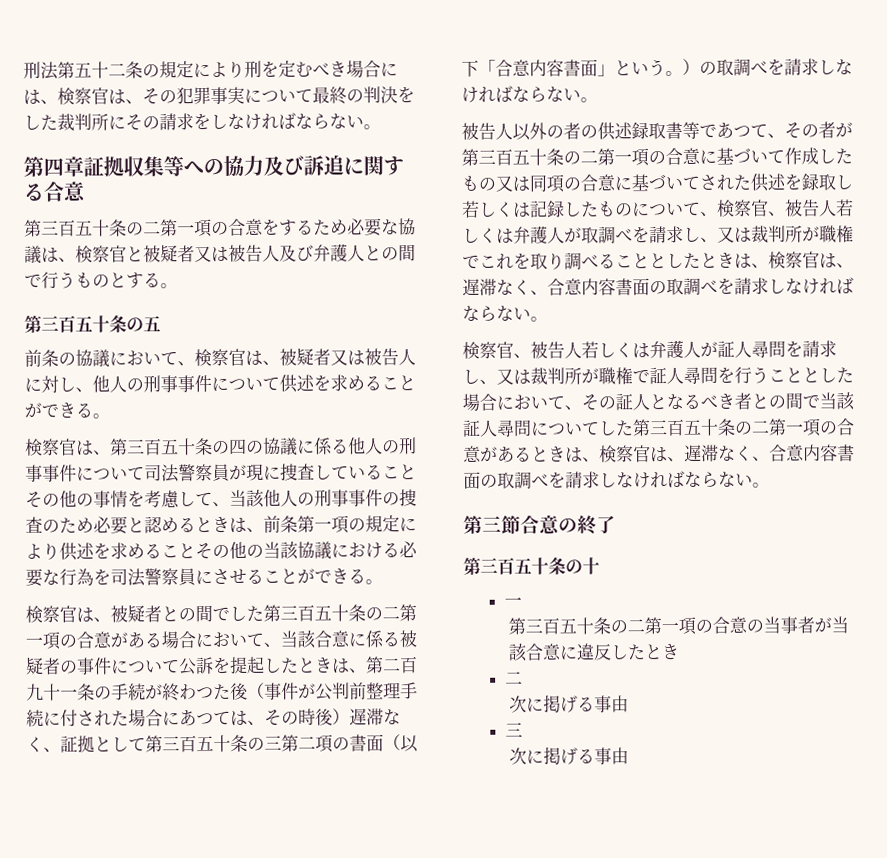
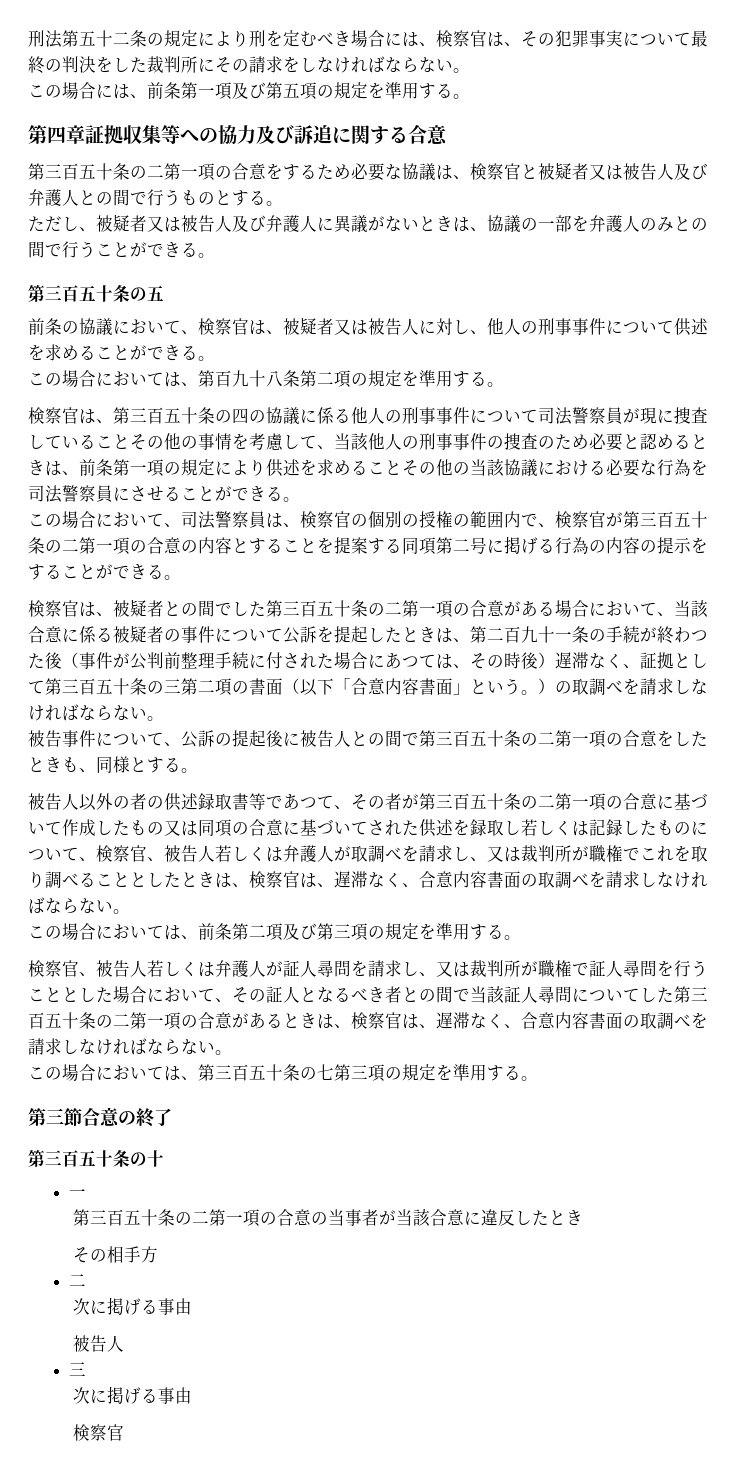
(381, 127) none -> [28,82,470,100] // この場合には、前条第一項及び第五項の規定を準用する。
(178, 286) none -> [28,214,708,233] [28,241,215,258] // ただし、被疑者又は被告人及び弁護人に異議がないときは、協議の一部を弁護人のみとの間で行うことができる。
(110, 416) none -> [28,370,504,388] // この場合においては、第百九十八条第二項の規定を準用する。
(383, 582) none -> [28,511,708,529] [28,536,708,555] [28,564,181,580] // この場合において、司法警察員は、検察官の個別の授権の範囲内で、検察官が第三百五十条の二第一項の合意の内容とすることを提案する同項第二号に掲げる行為の内容の提示をすることができる。
(598, 100) none -> [28,730,708,748] [28,756,198,773] // 被告事件について、公訴の提起後に被告人との間で第三百五十条の二第一項の合意をしたときも、同様とする。
(548, 319) none -> [28,923,521,941] // この場合においては、前条第二項及び第三項の規定を準用する。
(770, 485) none -> [28,1064,538,1082] // この場合においては、第三百五十条の七第三項の規定を準用する。
(680, 652) none -> [73,1246,159,1263] // その相手方
(629, 704) none -> [73,1335,125,1352] // 被告人
(629, 756) none -> [73,1424,125,1441] // 検察官

